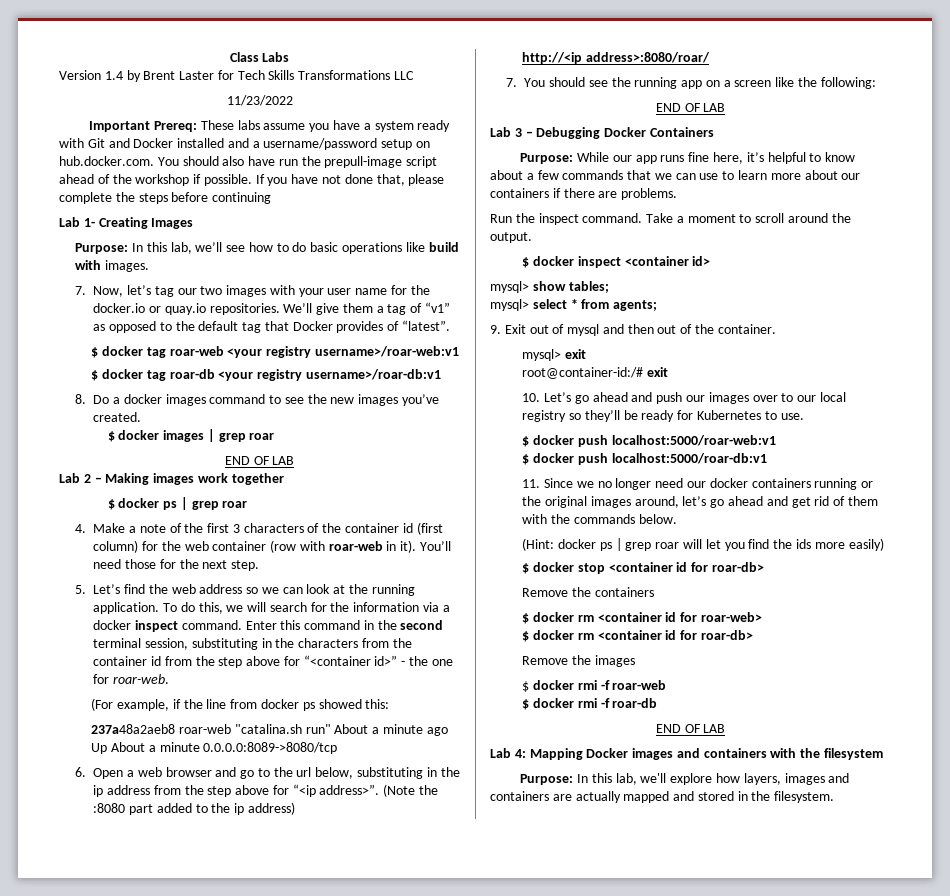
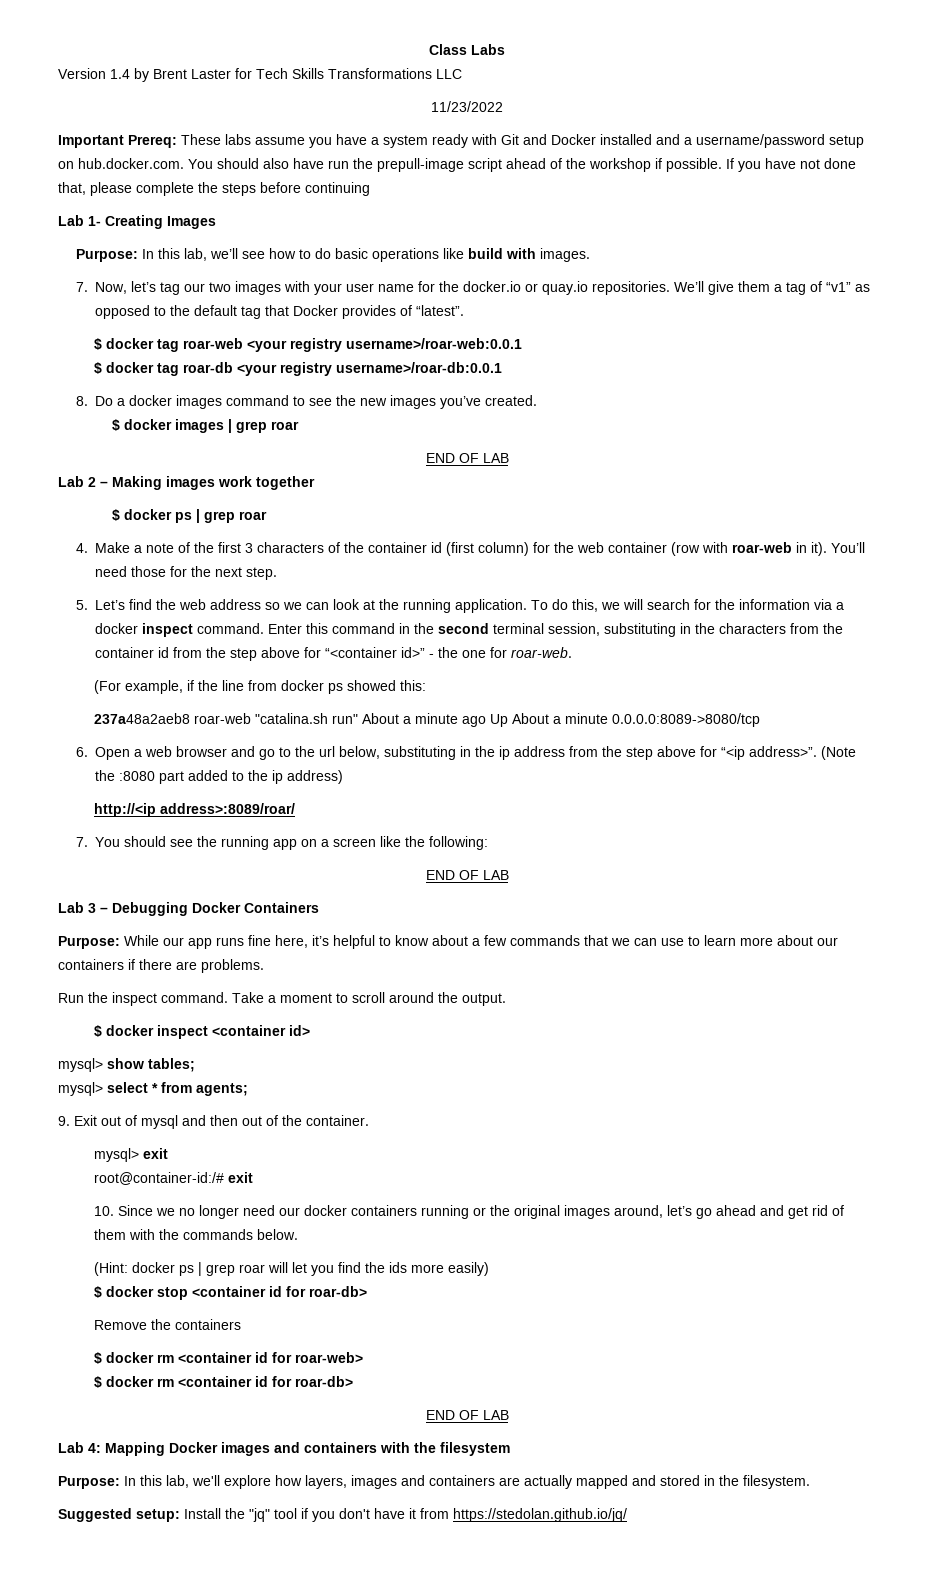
[315,346,460,357] username>/roar-web:v1 -> [345,338,522,349] username>/roar-web:0.0.1
[306,369,442,380] username>/roar-db:v1 -> [335,362,502,373] username>/roar-db:0.0.1
[586,52,711,63] address>:8080/roar/ -> [159,803,295,814] address>:8089/roar/
[544,392,846,404] [522,410,804,422] [522,435,776,447] [522,453,767,465] [522,479,541,488] Let’s go ahead and push our images over to our local registry so they’ll be ready for Kubernetes to use. // $ docker push localhost:5000/roar-web:v1 // $ docker push localhost:5000/roar-db:v1 // 11. -> (114, 1211) none
[522,655,635,667] [522,680,667,692] [522,698,658,710] // Remove the images // $ docker rmi -f roar-web // $ docker rmi -f roar-db -> (353, 1381) none
(835, 797) none -> [58,1508,627,1522] // Suggested setup: Install the "jq" tool if you don't have it from https://stedolan.github.io/jq/

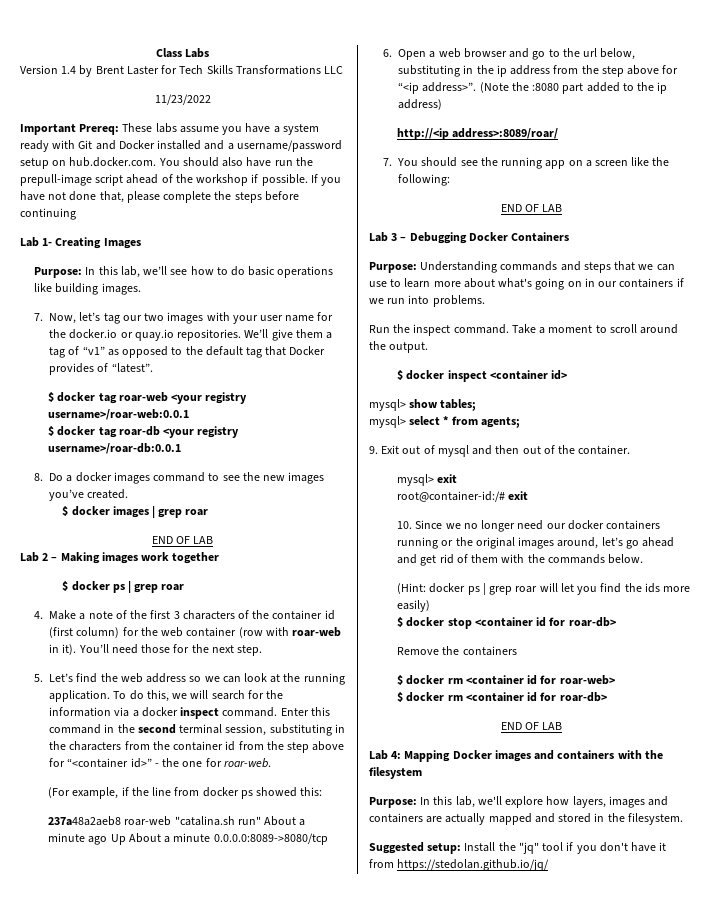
[467,248,536,259] build with -> [55,283,99,295] building
[124,935,580,949] While our app runs fine here, it’s helpful to know about a few commands -> [420,261,611,273] Understanding commands and steps
[817,937,838,946] [58,959,197,970] our containers if there are -> [498,278,684,290] [369,295,430,304] what's going on in our containers if we run into

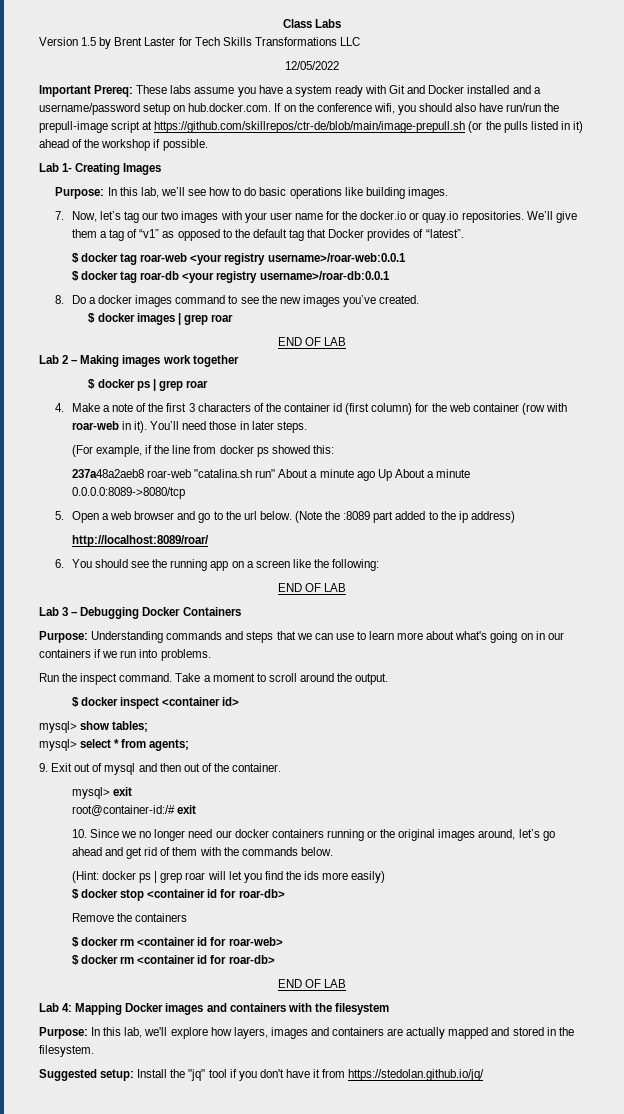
[61,66,77,74] 1.4 -> [81,37,97,46] 1.5
[154,94,211,105] 11/23/2022 -> [285,61,339,70] 12/05/2022
[158,158,180,166] You -> [274,103,416,115] If on the conference wifi, you
[274,160,293,166] run -> [506,103,542,112] run/run
(124, 180) none -> [142,121,583,133] at https://github.com/skillrepos/ctr-de/blob/main/image-prepull.sh (or the pulls listed in it)
[310,174,342,186] [20,191,299,203] [20,208,76,220] If you have not done that, please complete the steps before continuing -> (208, 145) none
[173,644,263,656] [34,673,345,685] [49,690,284,702] [49,707,330,719] [49,724,345,736] [49,741,345,753] [49,758,271,768] for the next step. // 5. Let’s find the web address so we can look at the running application. To do this, we will search for the information via a docker inspect command. Enter this command in the second terminal session, substituting in the characters from the container id from the step above for “<container id>” - the one for roar-web. -> [239,421,307,433] in later steps.
[383,49,393,57] 6. -> [55,511,65,520] 5.
[600,48,636,60] [398,65,679,77] [398,82,477,94] below, substituting in the ip address from the step above for “<ip address>”. -> [259,511,292,520] below.
[532,83,560,91] :8080 -> [343,511,371,520] :8089
[397,128,559,140] [383,158,393,166] http://<ip address>:8089/roar/ // 7. -> [71,535,209,547] [55,559,65,568] http://localhost:8089/roar/ // 6.

